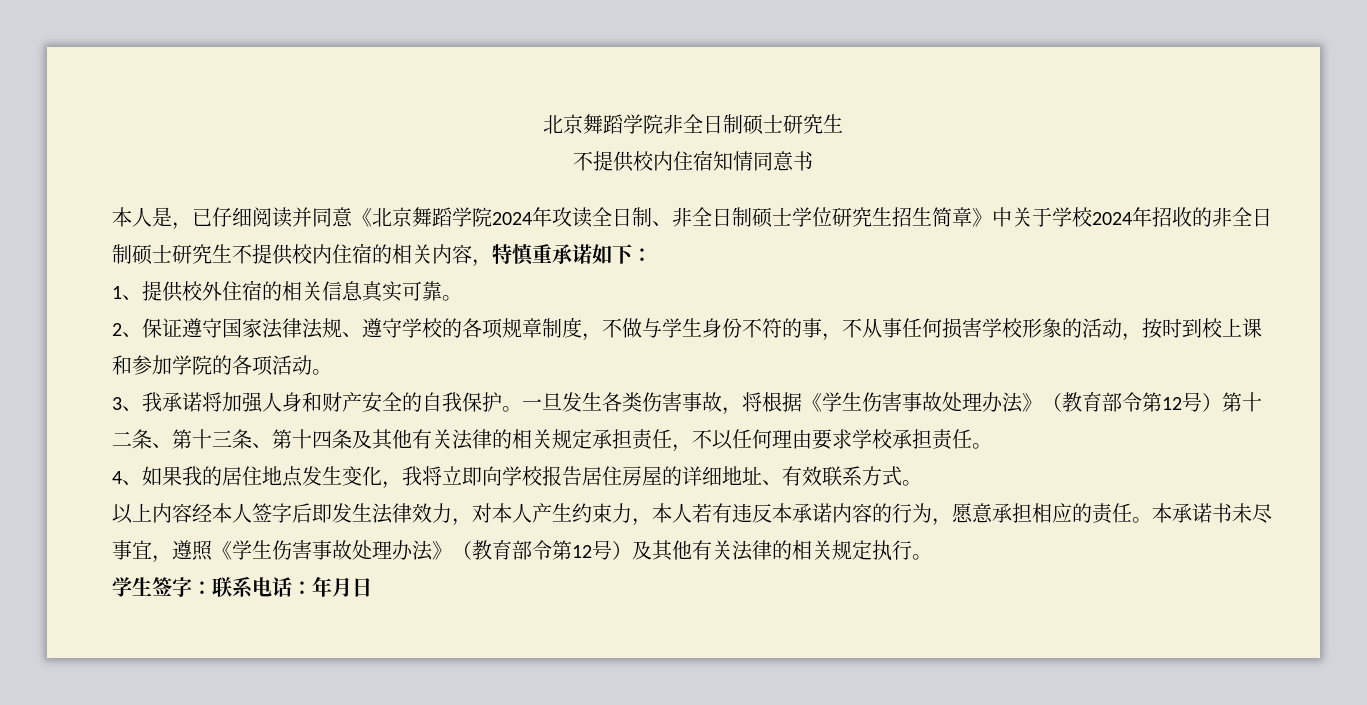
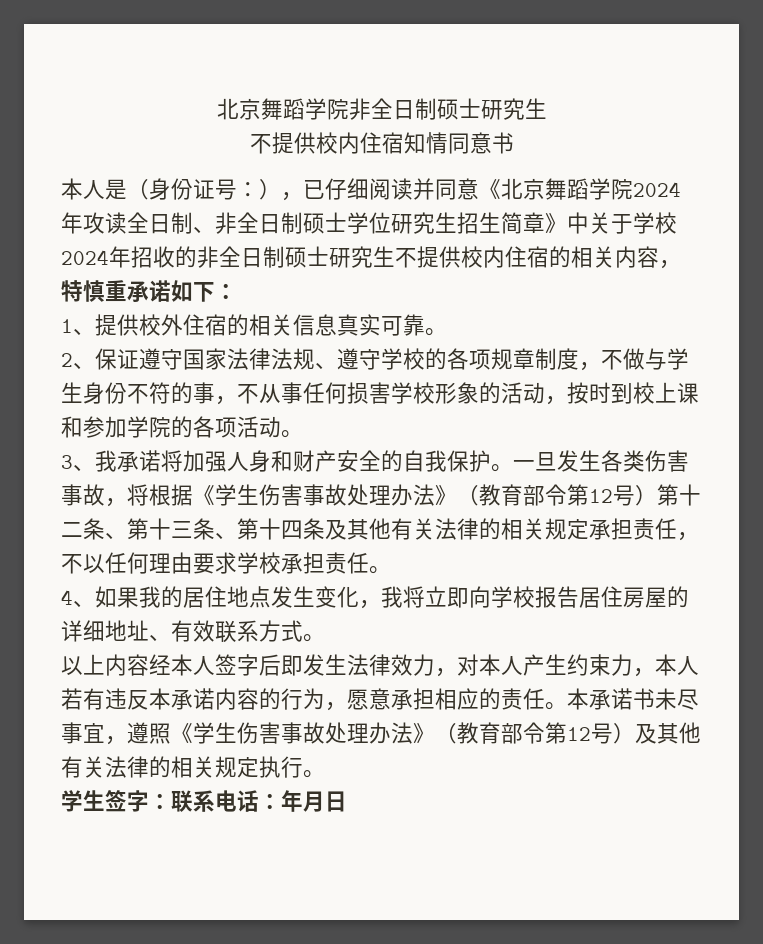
(172, 217) none -> [127,178,281,200] （身份证号：）

